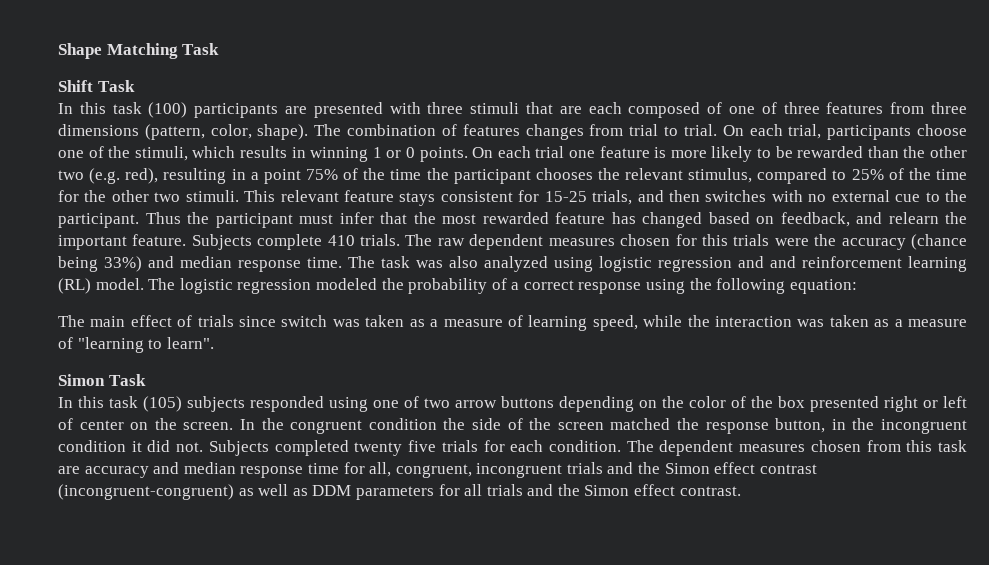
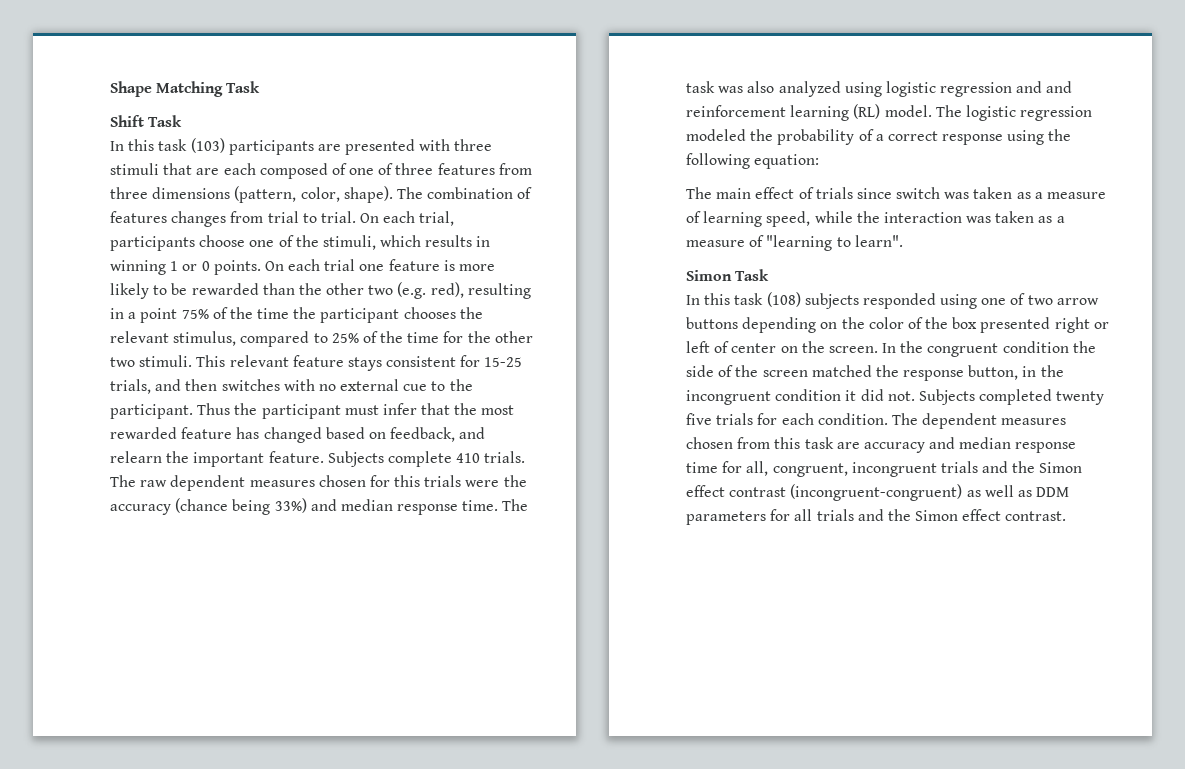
[148,102,188,118] (100) -> [190,138,225,153] (103)
[143,396,182,412] (105) -> [766,292,801,307] (108)

